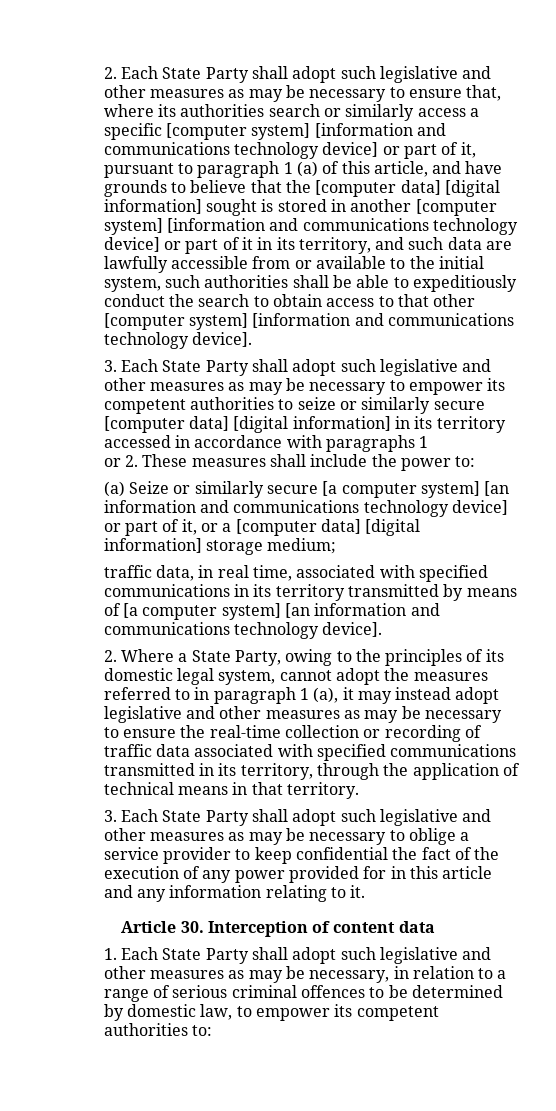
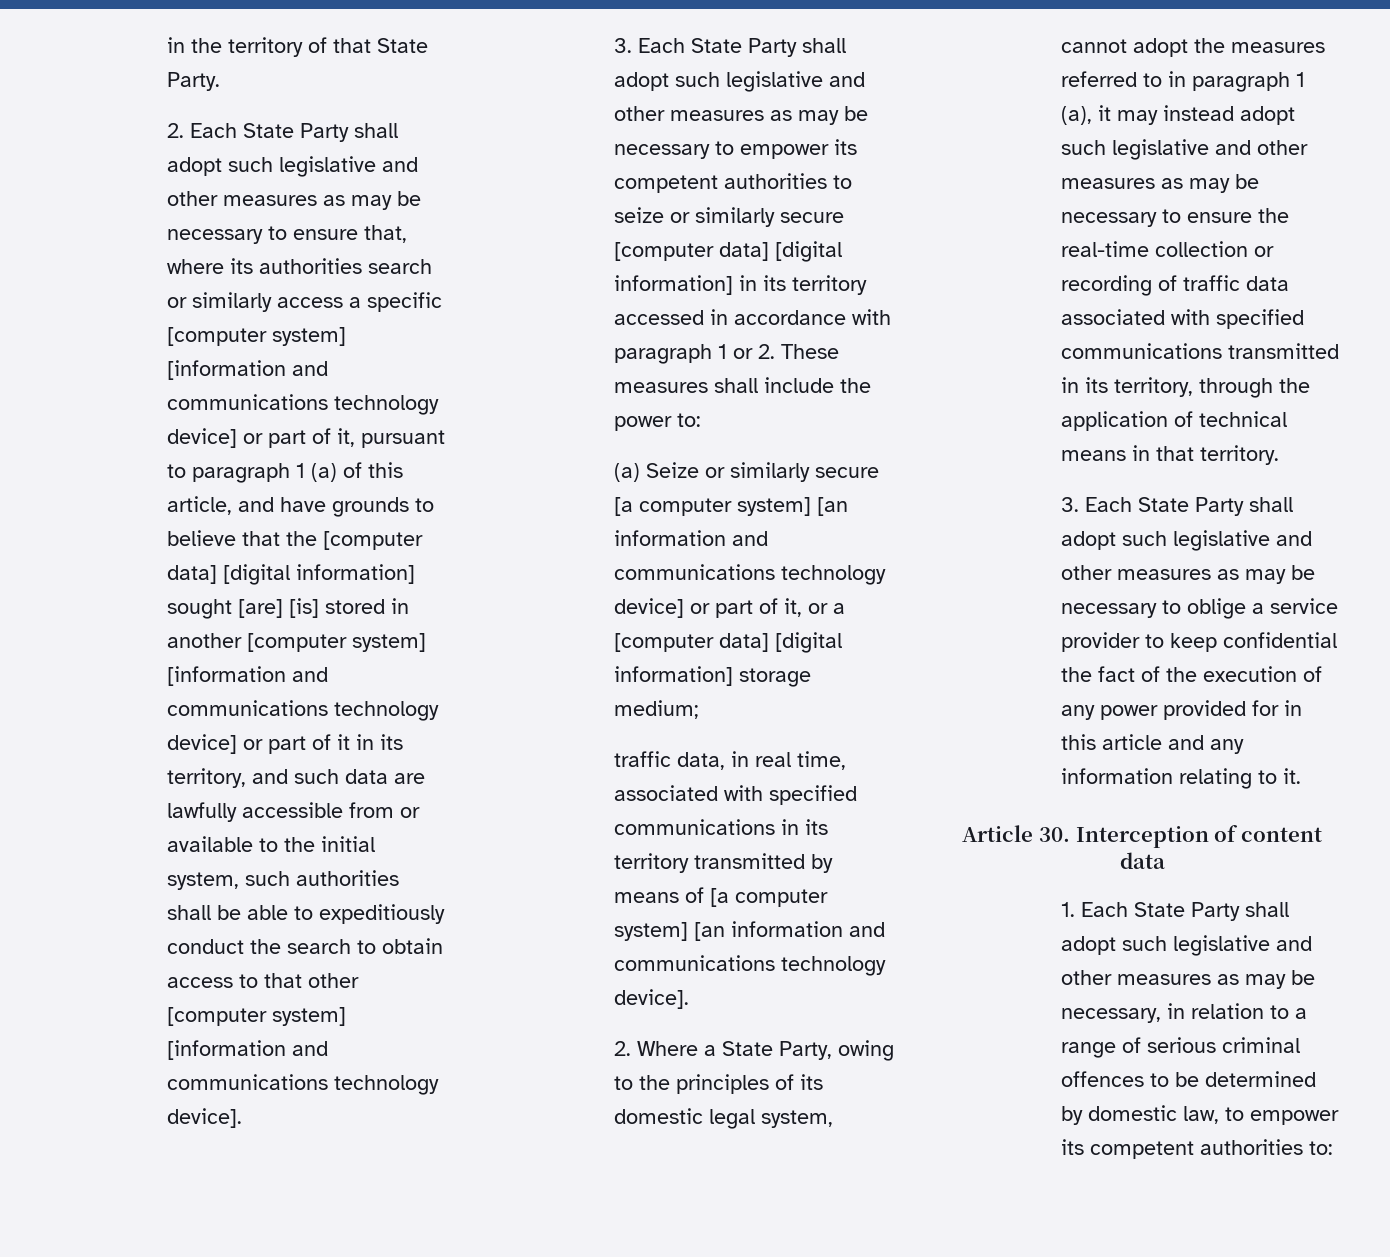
(103, 73) none -> [167,37,429,57] [167,72,221,91] in the territory of that State Party. //
[261,199,274,212] is -> [238,598,320,618] [are] [is]
[325,435,429,452] paragraphs 1 // -> [614,344,728,364] paragraph 1
(500, 695) none -> [1061,140,1107,155] such

